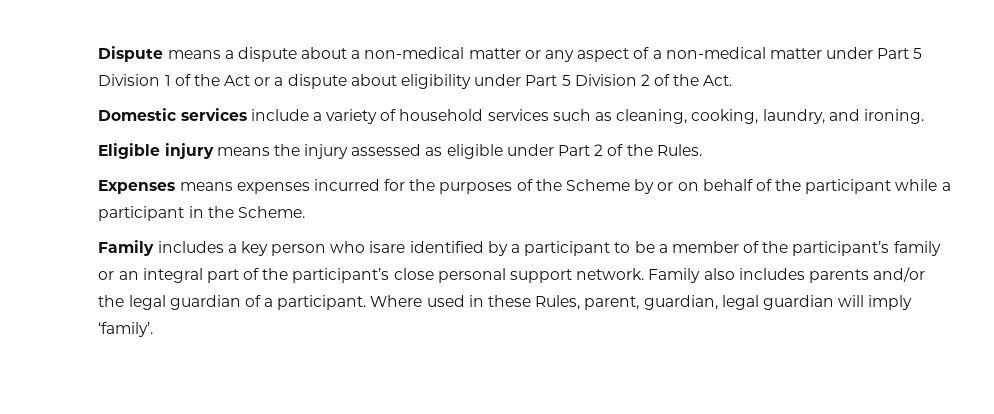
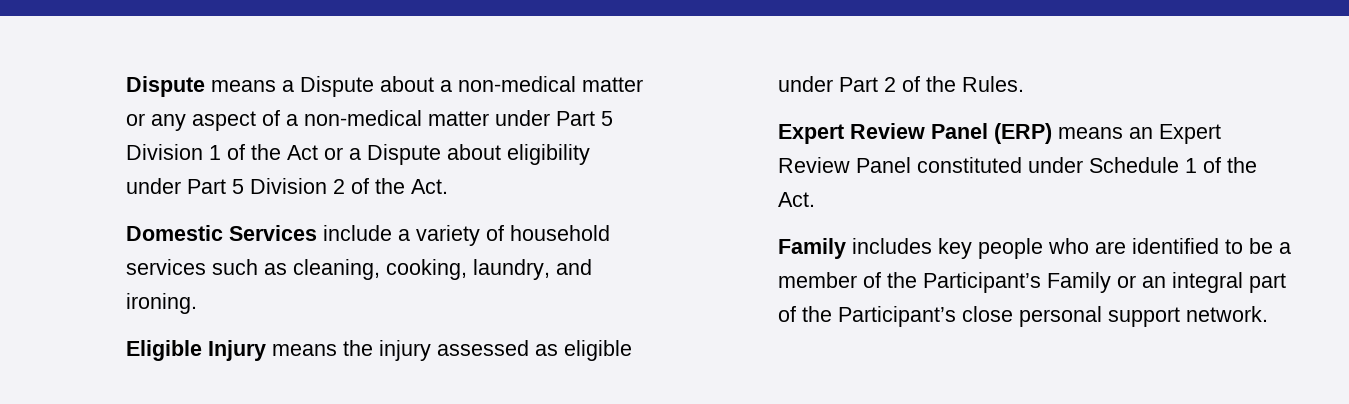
[237,47,297,62] dispute -> [300,76,375,97] Dispute
[287,74,347,89] dispute -> [367,144,442,165] Dispute
[180,108,247,121] services -> [229,225,318,241] Services
[164,143,214,159] injury -> [208,340,267,361] Injury
[98,179,951,194] [98,206,305,221] [98,240,611,256] Expenses means expenses incurred for the purposes of the Scheme by or on behalf of the participant while a participant in the Scheme. // Family includes a key person who isare identified by a participant -> [778,123,1222,144] [778,157,1258,173] [778,192,816,207] [778,238,1220,259] Expert Review Panel (ERP) means an Expert Review Panel constituted under Schedule 1 of the Act. // Family includes key people who are identified
[792,241,941,256] participant’s family -> [923,272,1112,293] Participant’s Family
[292,268,390,283] participant’s -> [838,306,957,327] Participant’s
[648,267,926,283] [98,295,913,310] [98,322,154,337] Family also includes parents and/or the legal guardian of a participant. Where used in these Rules, parent, guardian, legal guardian will imply ‘family’. -> (1269, 314) none

